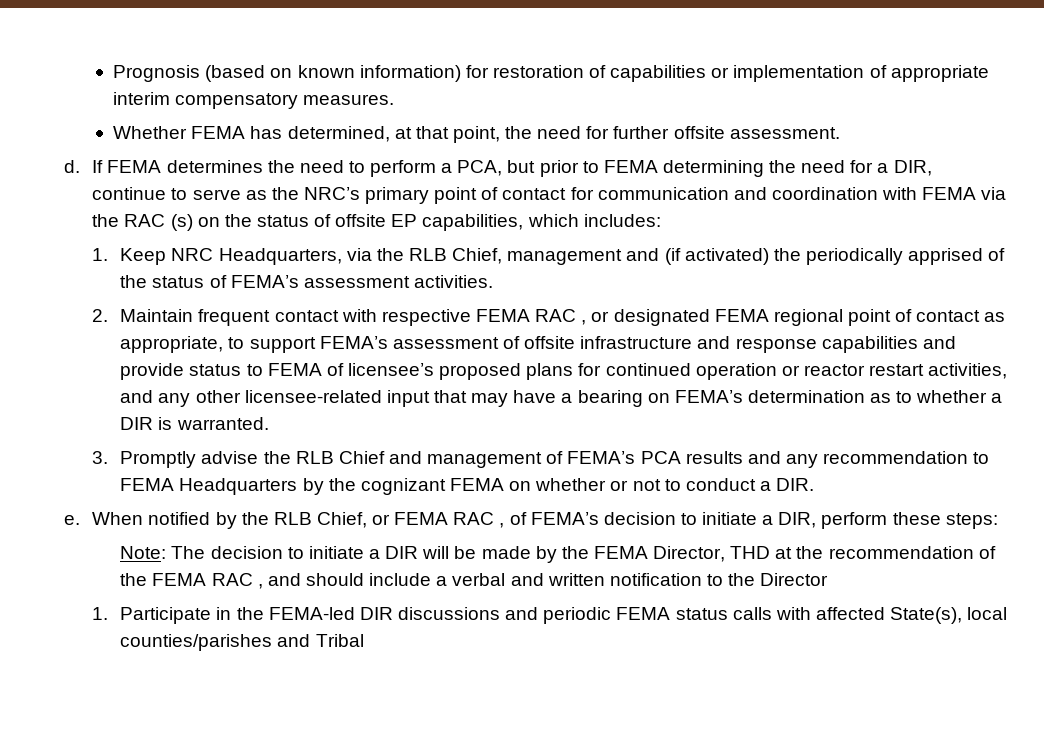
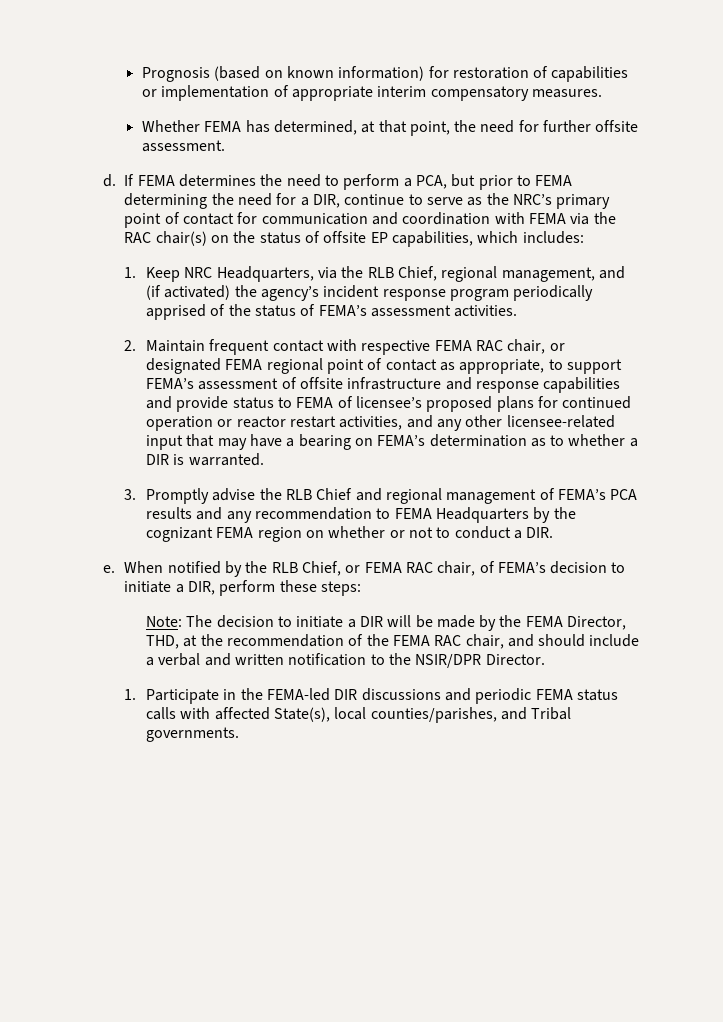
[170,214,193,231] (s) -> [155,231,207,246] chair(s)
[507,249,623,265] management -> [441,266,595,282] regional management,
(801, 254) none -> [260,285,509,301] agency’s incident response program
[581,320,587,325] , -> [507,339,546,354] chair,
(422, 457) none -> [385,488,442,504] regional
(504, 484) none -> [257,527,302,542] region
[499,523,505,528] , -> [437,561,476,576] chair,
[730,546,771,559] THD -> [145,635,179,649] THD,
[257,584,263,589] , -> [465,634,504,649] chair,
[760,573,829,586] Director -> [415,654,545,668] NSIR/DPR Director.
[120,634,273,651] counties/parishes -> [370,707,497,723] counties/parishes,
(364, 640) none -> [145,727,239,742] governments.

